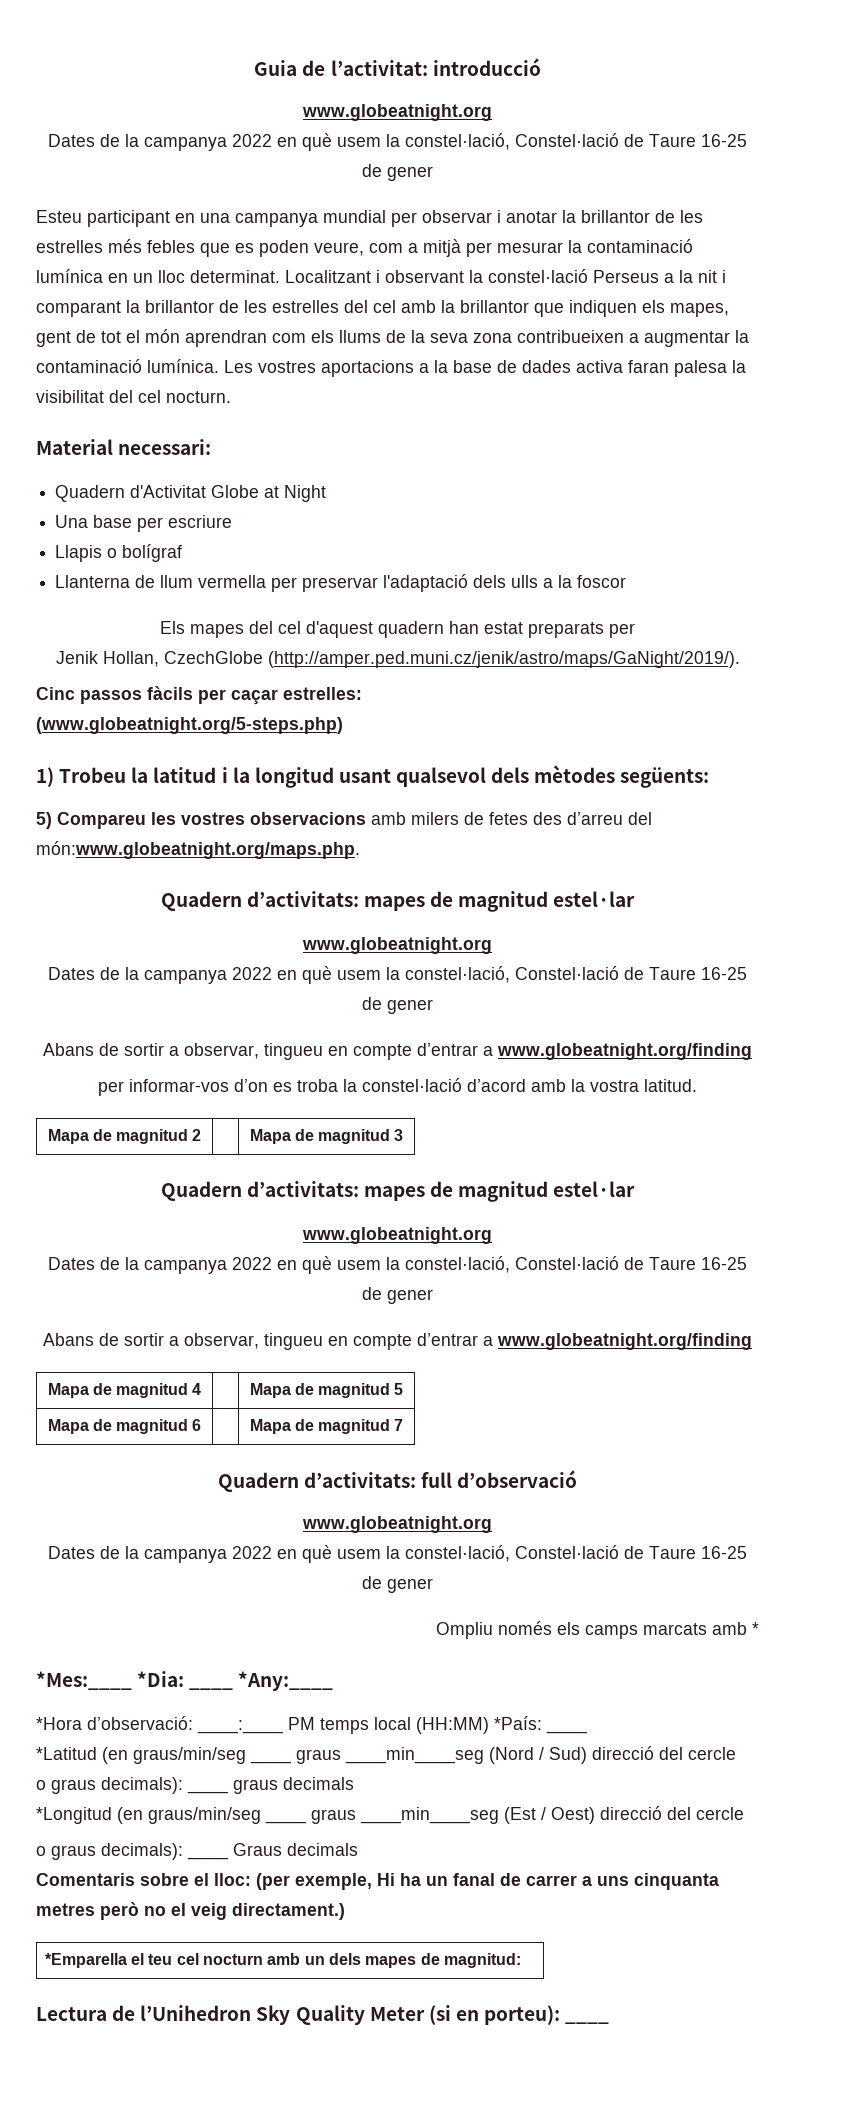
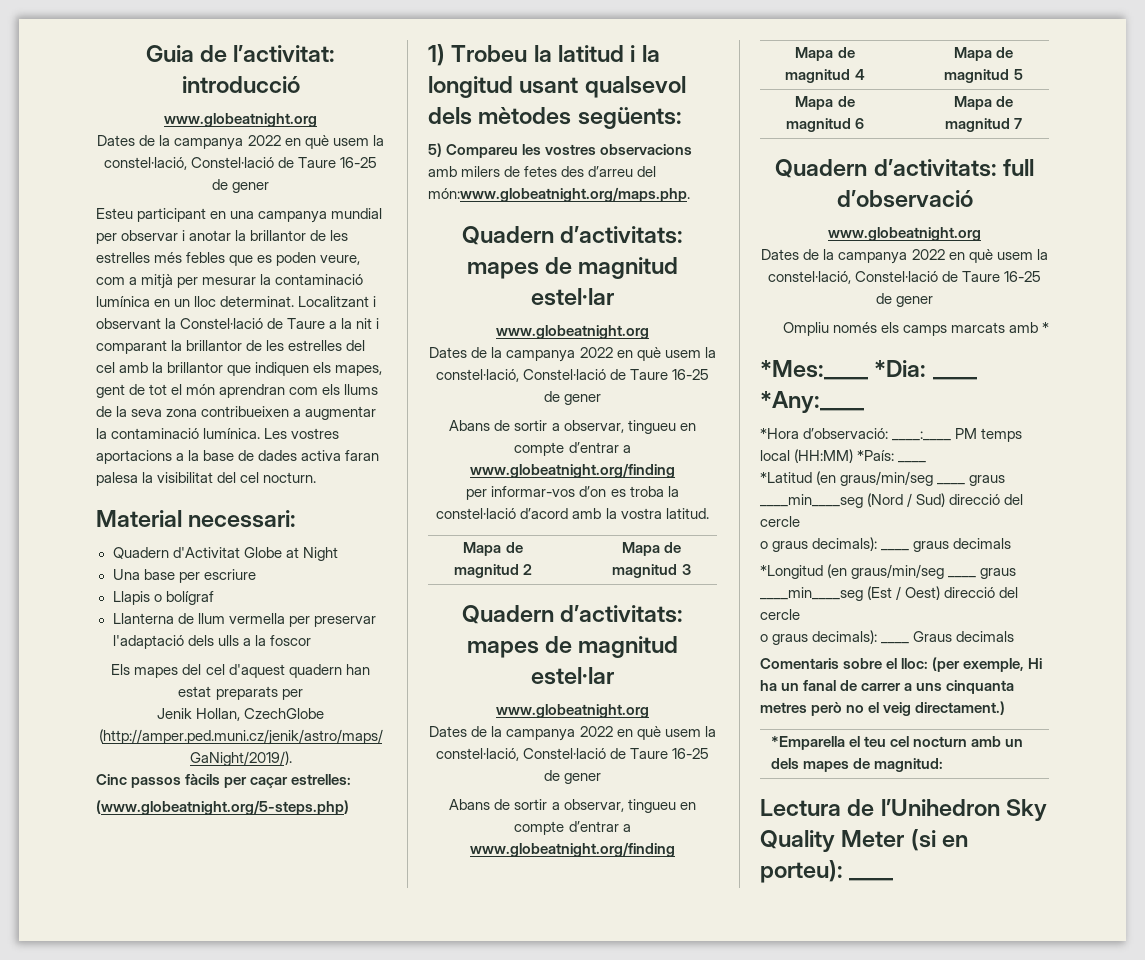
[488,269,659,283] constel·lació Perseus -> [180,318,326,329] Constel·lació de Taure

